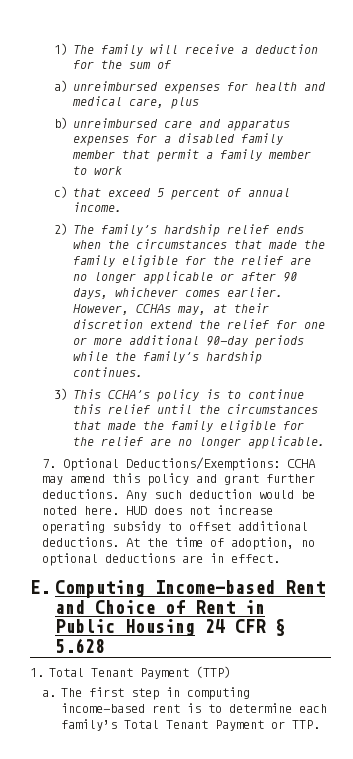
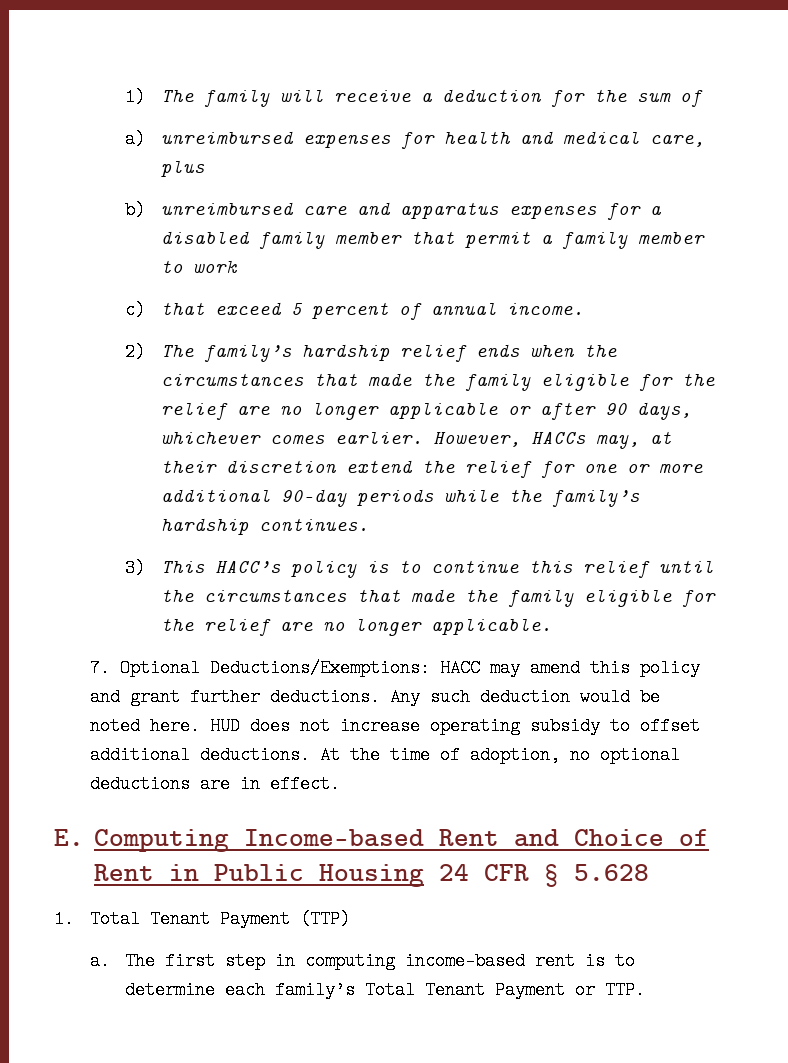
[136,304,172,313] CCHAs -> [531,431,587,444] HACCs
[108,390,151,399] CCHA’s -> [215,560,282,573] HACC’s
[287,459,317,468] CCHA -> [439,659,480,677] HACC

